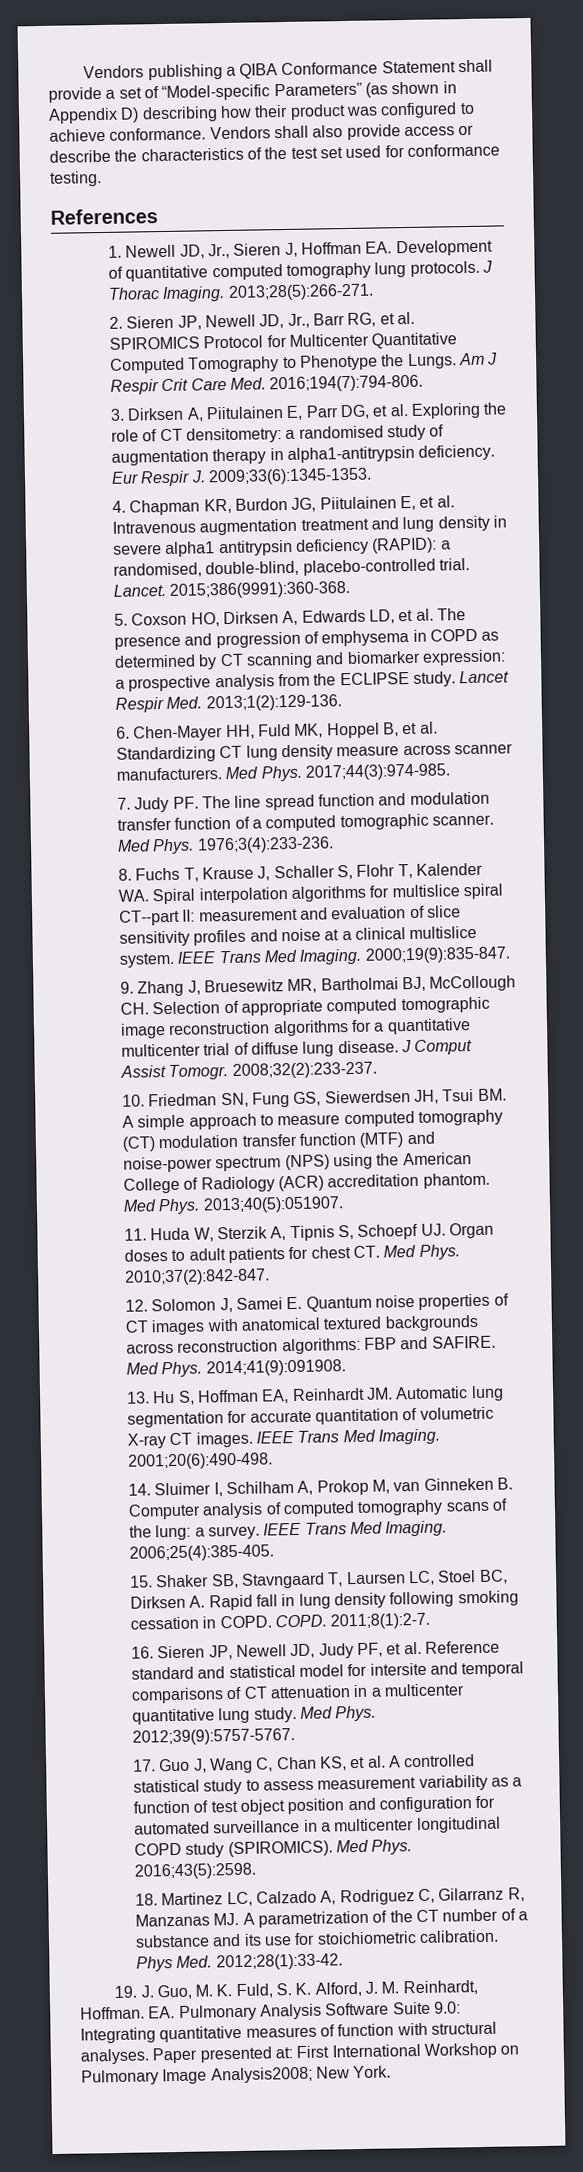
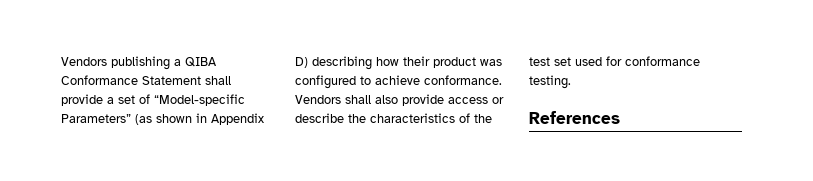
[108,239,493,259] [108,260,494,282] [108,283,374,303] [109,311,416,330] [109,332,458,350] [110,352,499,374] [110,374,424,395] [110,402,508,422] [111,424,445,444] [111,444,496,466] [111,467,373,487] [112,495,455,516] [112,515,508,536] [113,537,451,557] [113,557,471,578] [113,580,351,599] [114,608,467,627] [114,628,500,650] [114,649,507,670] [115,670,510,692] [115,694,342,713] [116,721,438,742] [116,743,514,763] [116,763,451,782] [117,791,490,813] [117,813,495,832] [117,836,334,855] [118,862,484,882] [118,883,504,905] [119,905,462,926] [119,925,478,947] [119,946,510,968] [120,975,517,997] [120,996,490,1016] [120,1018,471,1039] [121,1039,473,1057] [120,1061,377,1081] [122,1088,507,1108] [122,1109,504,1131] [122,1131,435,1152] [123,1152,472,1173] [123,1172,490,1194] [123,1196,344,1215] [124,1222,495,1242] [124,1244,460,1264] [125,1268,271,1286] [125,1293,509,1313] [125,1314,479,1336] [126,1335,496,1355] [126,1359,346,1378] [126,1385,504,1405] [127,1406,494,1428] [127,1428,441,1449] [128,1452,274,1470] [128,1477,514,1497] [128,1498,508,1520] [129,1520,448,1541] [129,1544,275,1562] [130,1569,508,1589] [130,1590,519,1611] [130,1612,431,1630] [131,1640,501,1660] [131,1661,525,1680] [131,1683,466,1704] [132,1705,377,1725] [132,1728,296,1746] [133,1754,476,1774] [133,1774,523,1795] [133,1795,496,1815] [134,1816,501,1835] [134,1839,413,1858] [134,1862,257,1880] [135,1887,525,1907] [135,1908,529,1928] [135,1929,500,1948] [136,1953,343,1972] [114,1980,478,2000] [80,2001,461,2021] [80,2021,497,2044] [80,2042,520,2065] [81,2065,392,2086] // 1. Newell JD, Jr., Sieren J, Hoffman EA. Development of quantitative computed tomography lung protocols. J Thorac Imaging. 2013;28(5):266-271. // 2. Sieren JP, Newell JD, Jr., Barr RG, et al. SPIROMICS Protocol for Multicenter Quantitative Computed Tomography to Phenotype the Lungs. Am J Respir Crit Care Med. 2016;194(7):794-806. // 3. Dirksen A, Piitulainen E, Parr DG, et al. Exploring the role of CT densitometry: a randomised study of augmentation therapy in alpha1-antitrypsin deficiency. Eur Respir J. 2009;33(6):1345-1353. // 4. Chapman KR, Burdon JG, Piitulainen E, et al. Intravenous augmentation treatment and lung density in severe alpha1 antitrypsin deficiency (RAPID): a randomised, double-blind, placebo-controlled trial. Lancet. 2015;386(9991):360-368. // 5. Coxson HO, Dirksen A, Edwards LD, et al. The presence and progression of emphysema in COPD as determined by CT scanning and biomarker expression: a prospective analysis from the ECLIPSE study. Lancet Respir Med. 2013;1(2):129-136. // 6. Chen-Mayer HH, Fuld MK, Hoppel B, et al. Standardizing CT lung density measure across scanner manufacturers. Med Phys. 2017;44(3):974-985. // 7. Judy PF. The line spread function and modulation transfer function of a computed tomographic scanner. Med Phys. 1976;3(4):233-236. // 8. Fuchs T, Krause J, Schaller S, Flohr T, Kalender WA. Spiral interpolation algorithms for multislice spiral CT--part II: measurement and evaluation of slice sensitivity profiles and noise at a clinical multislice system. IEEE Trans Med Imaging. 2000;19(9):835-847. // 9. Zhang J, Bruesewitz MR, Bartholmai BJ, McCollough CH. Selection of appropriate computed tomographic image reconstruction algorithms for a quantitative multicenter trial of diffuse lung disease. J Comput Assist Tomogr. 2008;32(2):233-237. // 10. Friedman SN, Fung GS, Siewerdsen JH, Tsui BM. A simple approach to measure computed tomography (CT) modulation transfer function (MTF) and noise-power spectrum (NPS) using the American College of Radiology (ACR) accreditation phantom. Med Phys. 2013;40(5):051907. // 11. Huda W, Sterzik A, Tipnis S, Schoepf UJ. Organ doses to adult patients for chest CT. Med Phys. 2010;37(2):842-847. // 12. Solomon J, Samei E. Quantum noise properties of CT images with anatomical textured backgrounds across reconstruction algorithms: FBP and SAFIRE. Med Phys. 2014;41(9):091908. // 13. Hu S, Hoffman EA, Reinhardt JM. Automatic lung segmentation for accurate quantitation of volumetric X-ray CT images. IEEE Trans Med Imaging. 2001;20(6):490-498. // 14. Sluimer I, Schilham A, Prokop M, van Ginneken B. Computer analysis of computed tomography scans of the lung: a survey. IEEE Trans Med Imaging. 2006;25(4):385-405. // 15. Shaker SB, Stavngaard T, Laursen LC, Stoel BC, Dirksen A. Rapid fall in lung density following smoking cessation in COPD. COPD. 2011;8(1):2-7. // 16. Sieren JP, Newell JD, Judy PF, et al. Reference standard and statistical model for intersite and temporal comparisons of CT attenuation in a multicenter quantitative lung study. Med Phys. 2012;39(9):5757-5767. // 17. Guo J, Wang C, Chan KS, et al. A controlled statistical study to assess measurement variability as a function of test object position and configuration for automated surveillance in a multicenter longitudinal COPD study (SPIROMICS). Med Phys. 2016;43(5):2598. // 18. Martinez LC, Calzado A, Rodriguez C, Gilarranz R, Manzanas MJ. A parametrization of the CT number of a substance and its use for stoichiometric calibration. Phys Med. 2012;28(1):33-42. // 19. J. Guo, M. K. Fuld, S. K. Alford, J. M. Reinhardt, Hoffman. EA. Pulmonary Analysis Software Suite 9.0: Integrating quantitative measures of function with structural analyses. Paper presented at: First International Workshop on Pulmonary Image Analysis2008; New York. -> (620, 117) none

